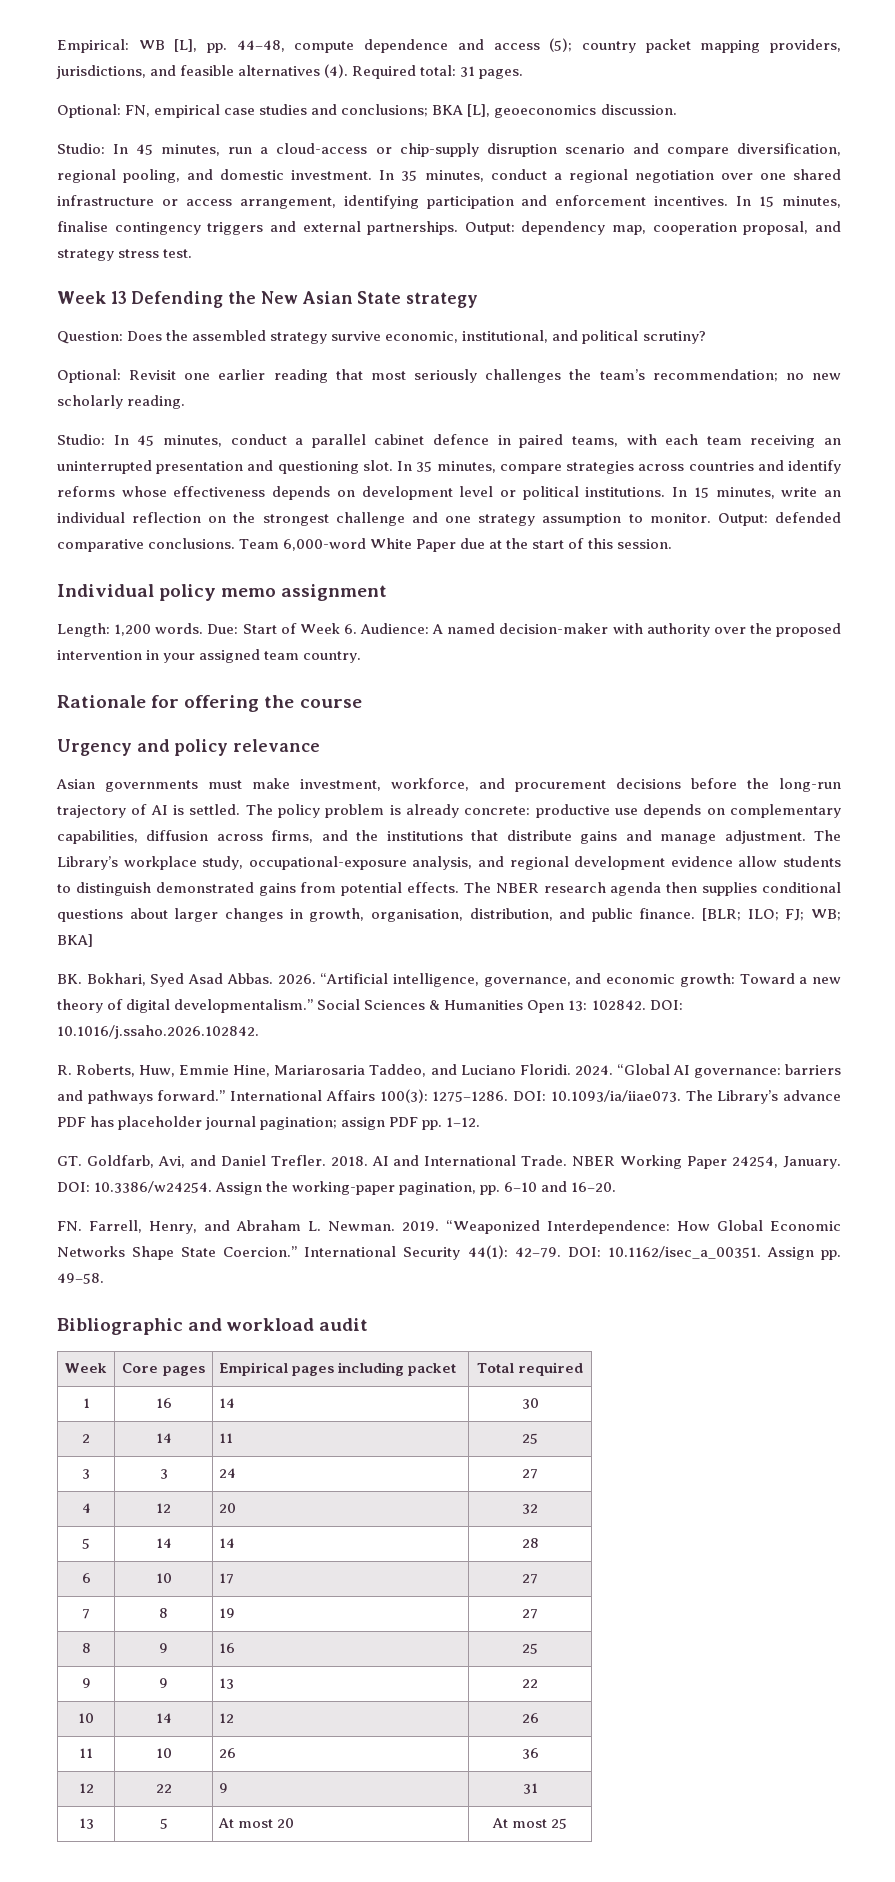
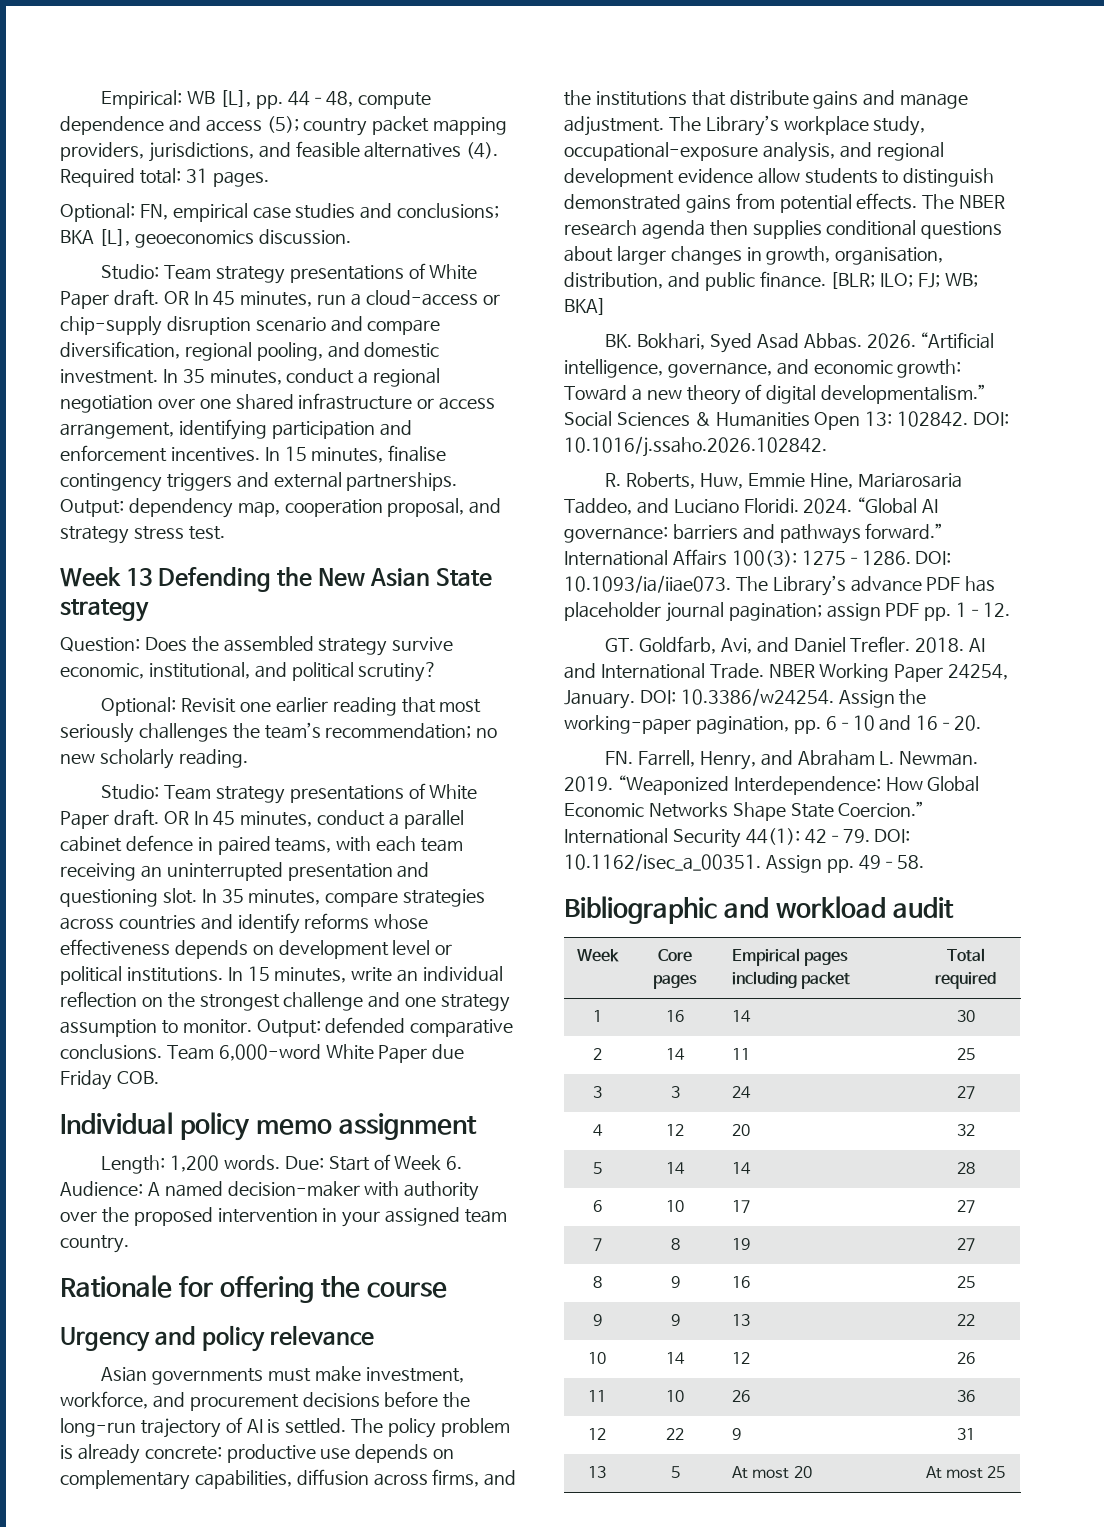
(105, 148) none -> [164,263,478,284] [60,289,189,309] Team strategy presentations of White Paper draft. OR
(105, 439) none -> [164,783,478,804] [60,809,189,829] Team strategy presentations of White Paper draft. OR
[489,538,672,549] at the start of this session. -> [60,1070,159,1090] Friday COB.

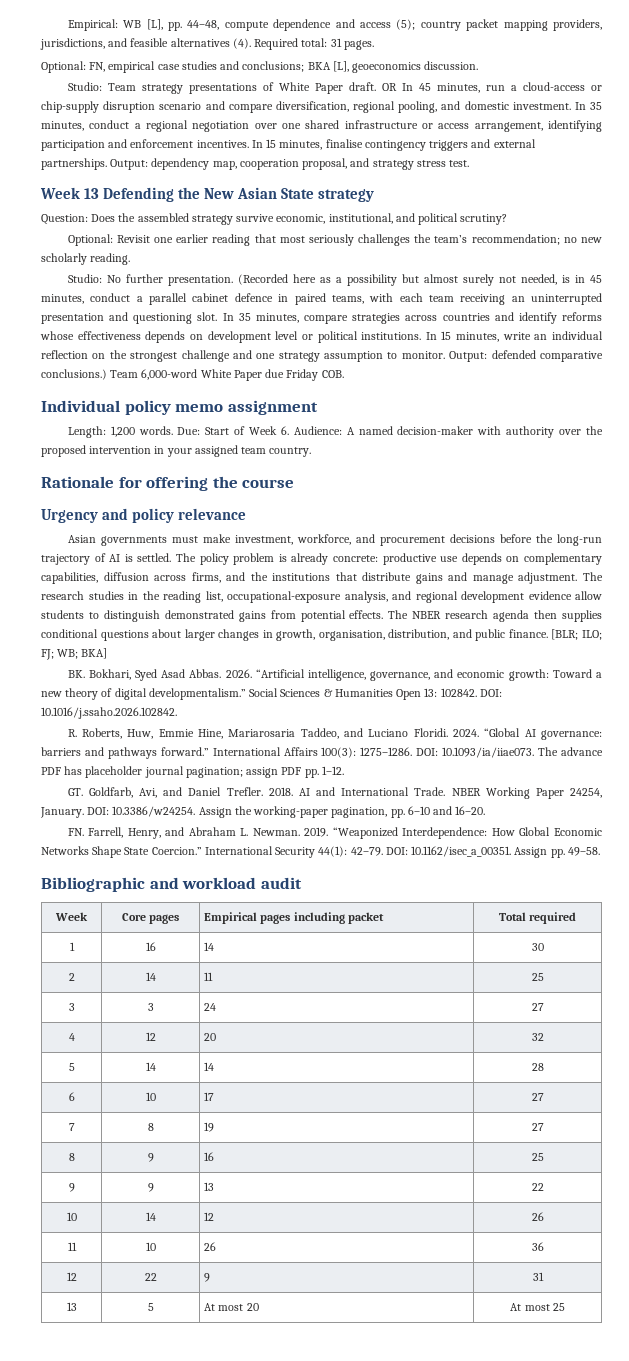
[164,783,478,804] [60,809,209,829] Team strategy presentations of White Paper draft. OR In -> [106,274,585,286] No further presentation. (Recorded here as a possibility but almost surely not needed, is in
[60,1044,162,1059] conclusions. -> [41,369,107,380] conclusions.)
[705,115,926,136] Library’s workplace study, -> [41,591,223,603] research studies in the reading list,
[772,575,846,596] Library’s -> (559, 751) none

